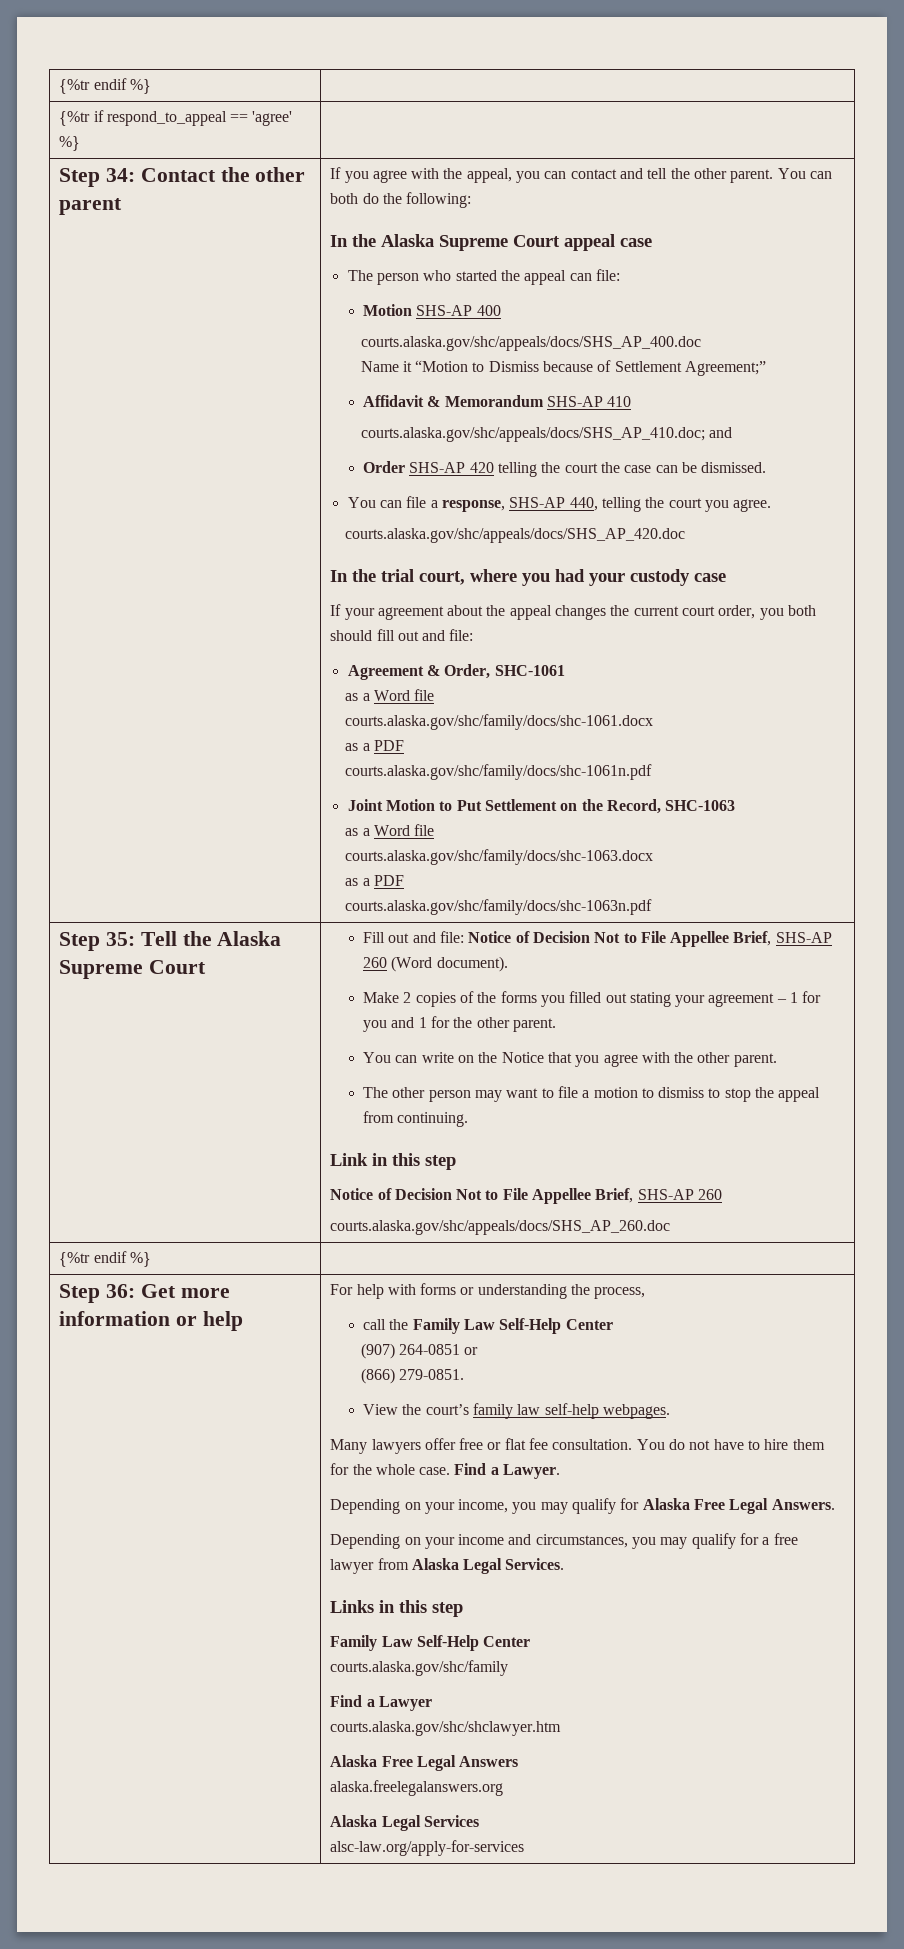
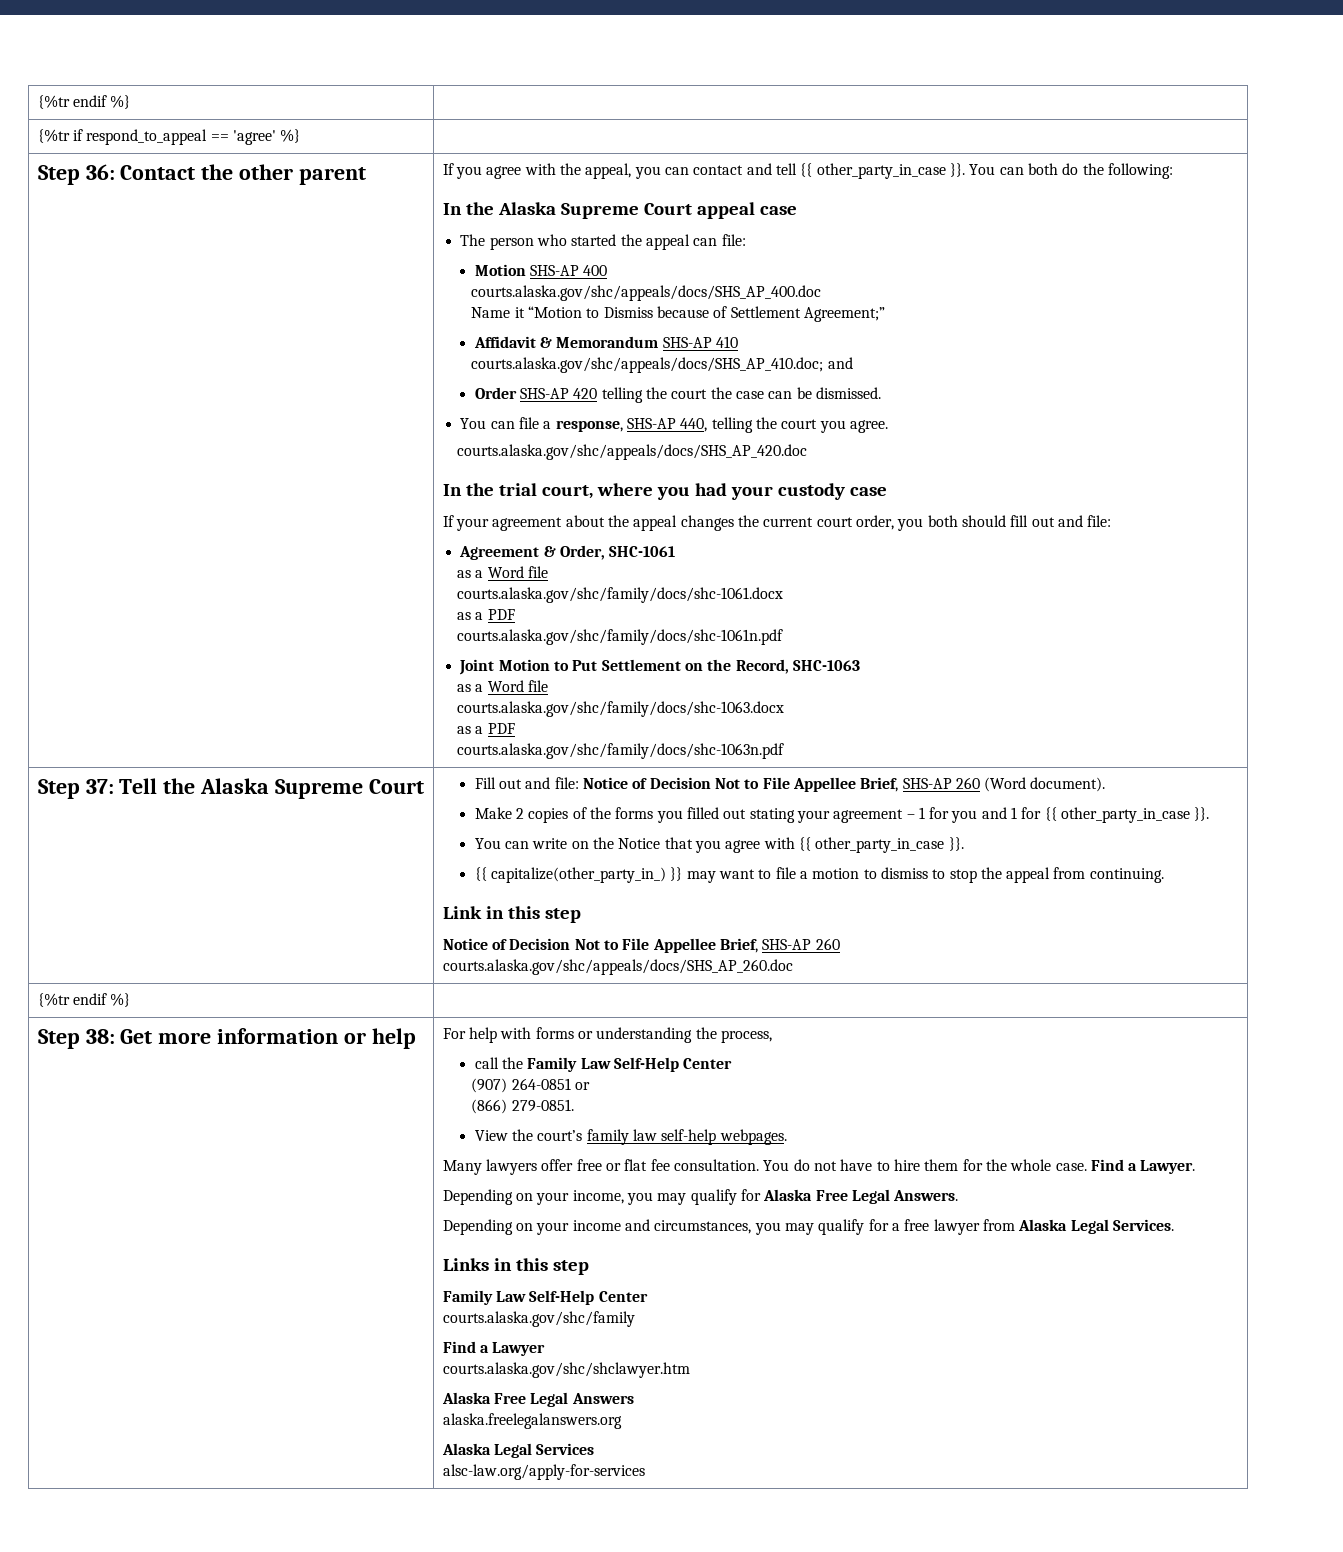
[106,168,136,182] 34: -> [85,164,115,180] 36:
[670,168,774,183] the other parent. -> [800,163,965,179] {{ other_party_in_case }}.
[106,932,136,946] 35: -> [85,779,114,794] 37:
[453,1017,556,1032] the other parent. -> [1044,807,1210,823] {{ other_party_in_case }}.
[674,1052,777,1067] [362,1087,471,1102] the other parent. // The other person -> [798,837,964,853] [474,867,683,883] {{ other_party_in_case }}. // {{ capitalize(other_party_in_) }}
[106,1284,136,1298] 36: -> [85,1029,115,1044] 38:

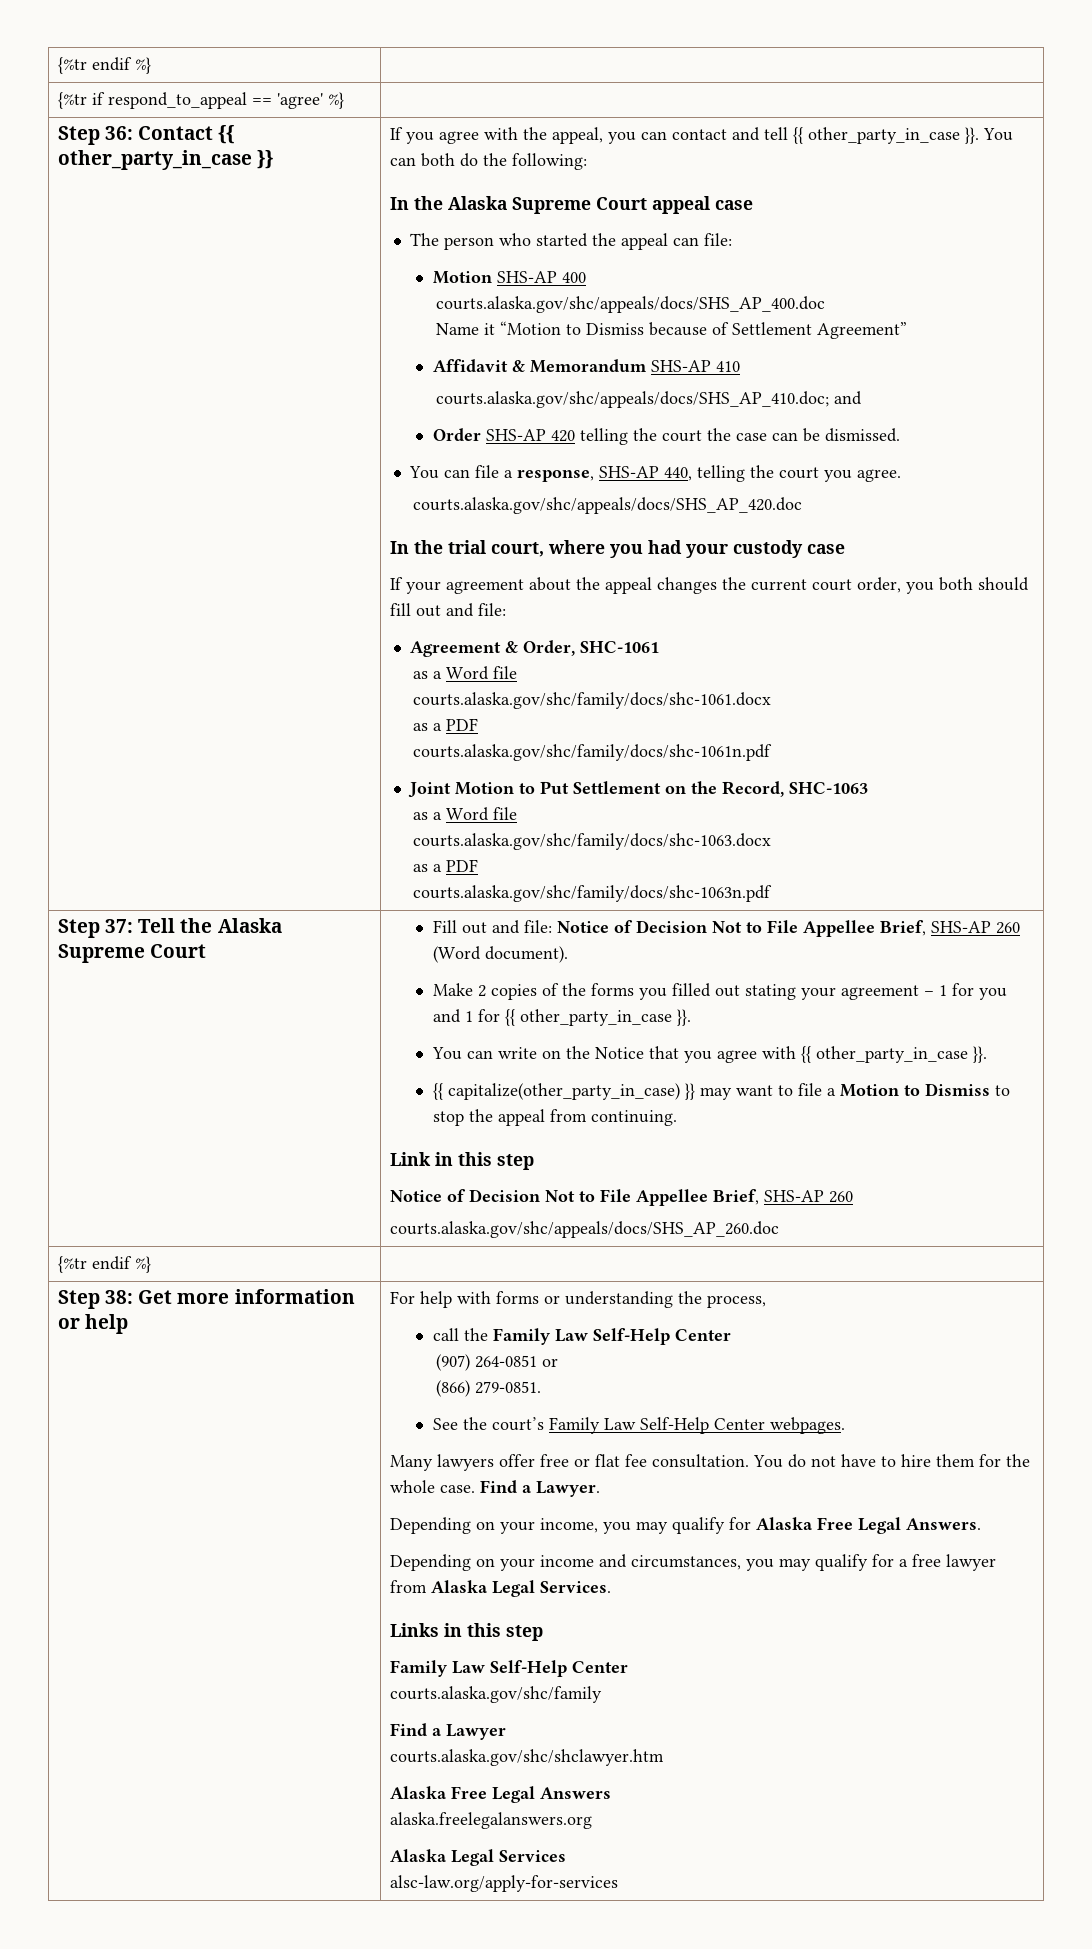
[201,164,366,185] the other parent -> [218,125,235,144] [58,150,274,170] {{ other_party_in_case }}
[803,307,885,322] Agreement;” -> [816,322,907,339] Agreement”
[490,867,666,883] capitalize(other_party_in_) -> [447,1083,680,1100] capitalize(other_party_in_case)
[812,867,928,879] motion to dismiss -> [839,1083,990,1097] Motion to Dismiss
[474,1130,508,1141] View -> [432,1418,458,1430] See
[586,1129,717,1145] family law self-help -> [548,1417,765,1434] Family Law Self-Help Center

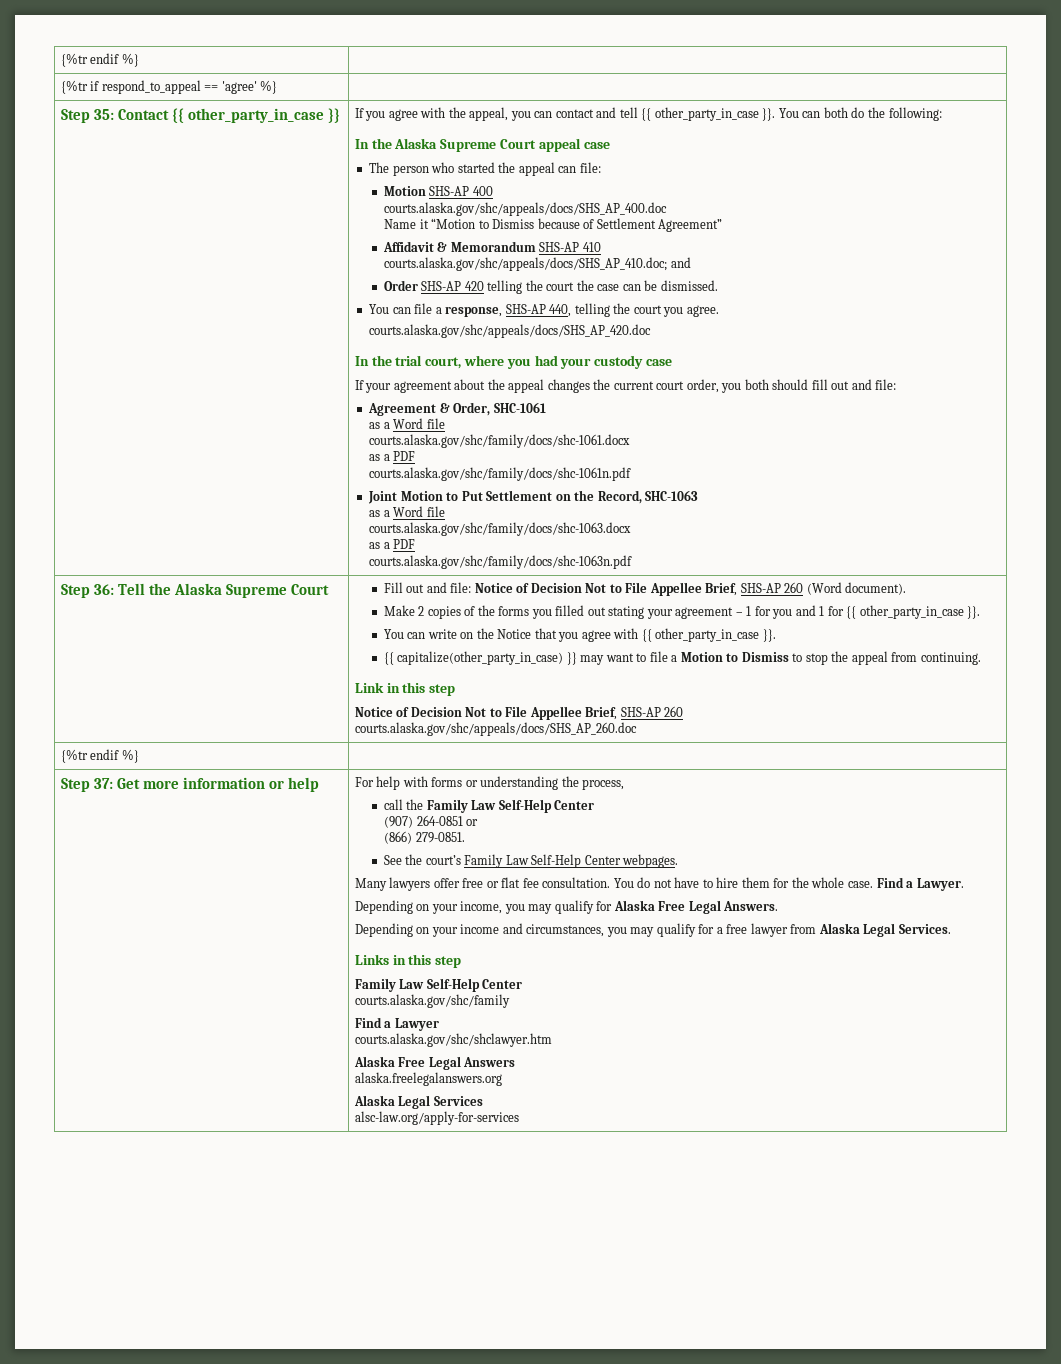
[105,126,134,140] 36: -> [93,109,114,120] 35:
[105,919,134,933] 37: -> [93,584,114,595] 36:
[105,1290,134,1304] 38: -> [93,778,113,789] 37:

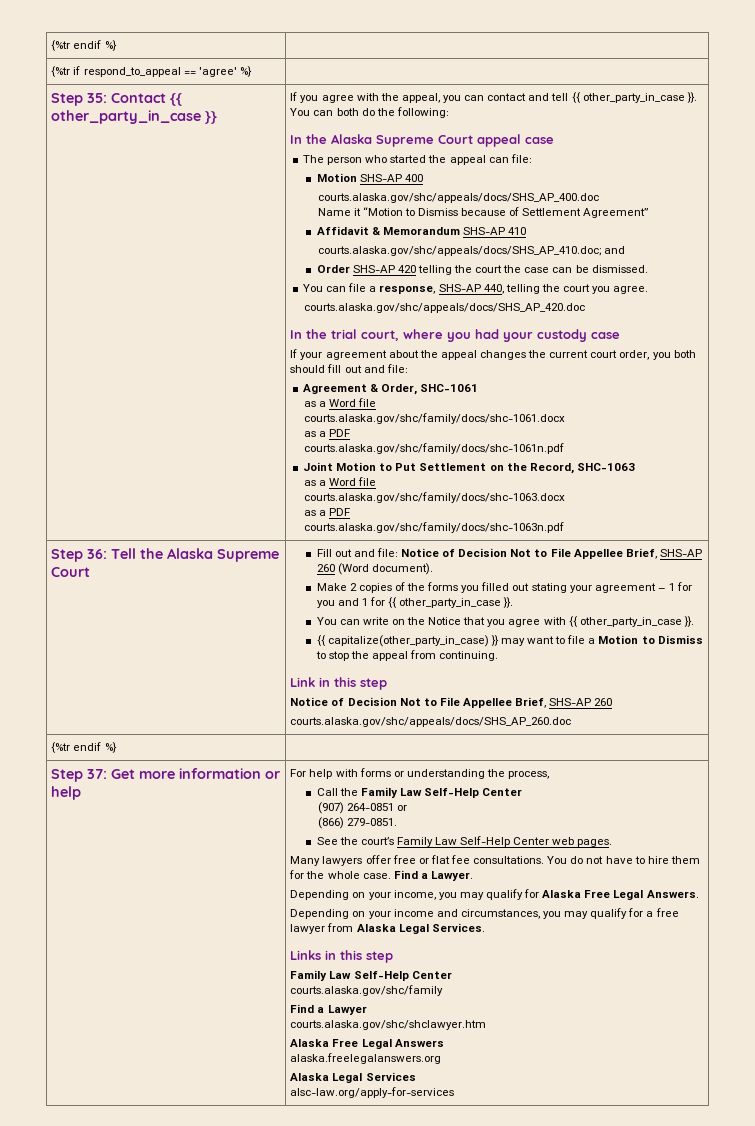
[383,799,403,810] call -> [316,788,338,796] Call
[622,854,679,868] webpages. -> [552,837,613,847] web pages.
[542,877,611,888] consultation. -> [473,856,545,864] consultations.

